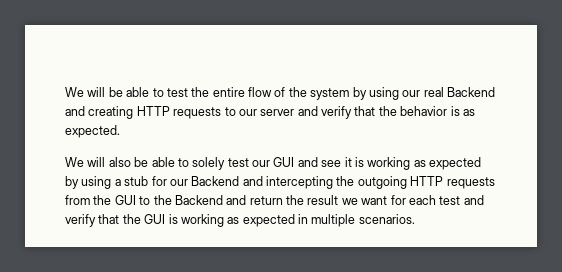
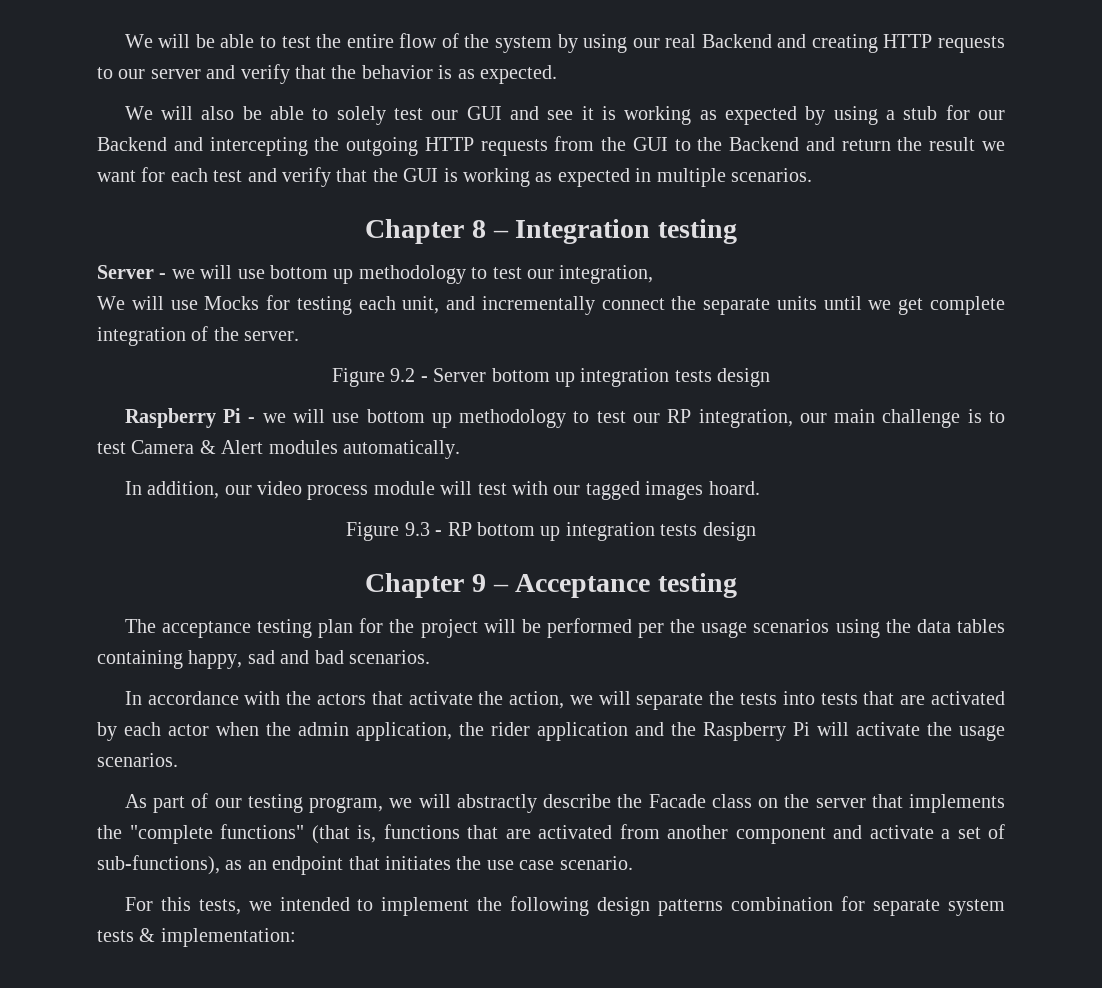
(415, 219) none -> [365,219,737,244] [97,265,654,284] [97,295,1005,315] [97,326,300,346] [331,368,771,387] [124,408,1006,428] [97,440,460,459] [124,481,760,500] [346,522,756,541] [365,573,737,598] [124,618,1005,638] [97,650,430,669] [124,691,1006,710] [97,722,1005,741] [97,753,178,767] [124,793,1005,813] [97,824,1005,844] [97,855,633,875] [124,896,1005,916] [97,928,296,947] // Chapter 8 – Integration testing // Server - we will use bottom up methodology to test our integration, // We will use Mocks for testing each unit, and incrementally connect the separate units until we get complete integration of the server. // Figure 9.2 - Server bottom up integration tests design // Raspberry Pi - we will use bottom up methodology to test our RP integration, our main challenge is to test Camera & Alert modules automatically. // In addition, our video process module will test with our tagged images hoard. // Figure 9.3 - RP bottom up integration tests design // Chapter 9 – Acceptance testing // The acceptance testing plan for the project will be performed per the usage scenarios using the data tables containing happy, sad and bad scenarios. // In accordance with the actors that activate the action, we will separate the tests into tests that are activated by each actor when the admin application, the rider application and the Raspberry Pi will activate the usage scenarios. // As part of our testing program, we will abstractly describe the Facade class on the server that implements the "complete functions" (that is, functions that are activated from another component and activate a set of sub-functions), as an endpoint that initiates the use case scenario. // For this tests, we intended to implement the following design patterns combination for separate system tests & implementation:

